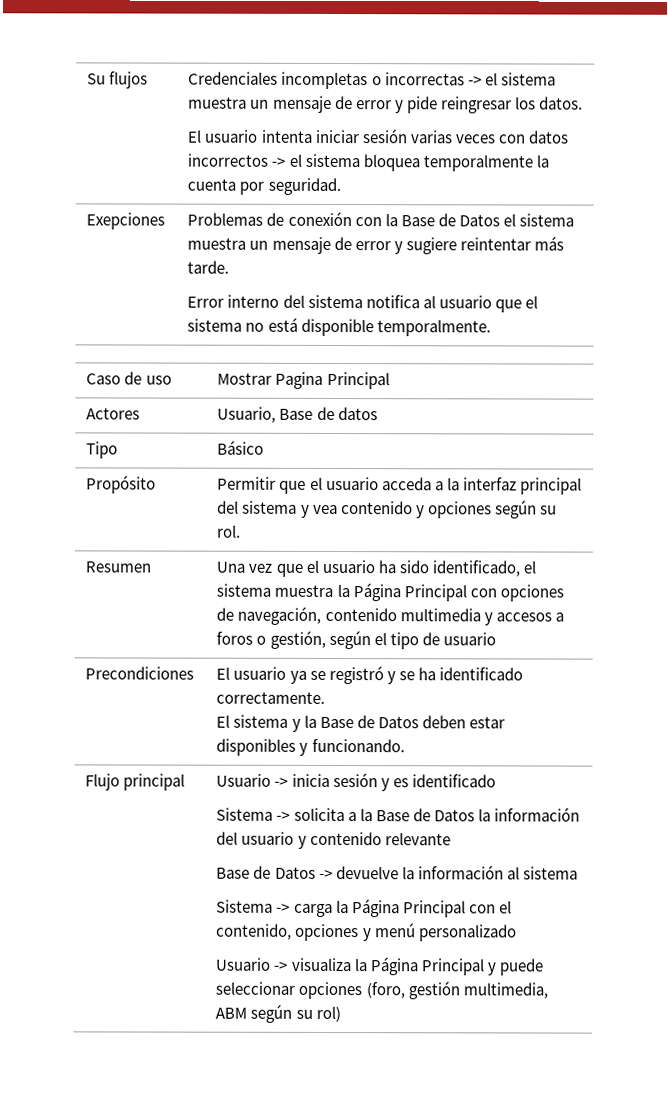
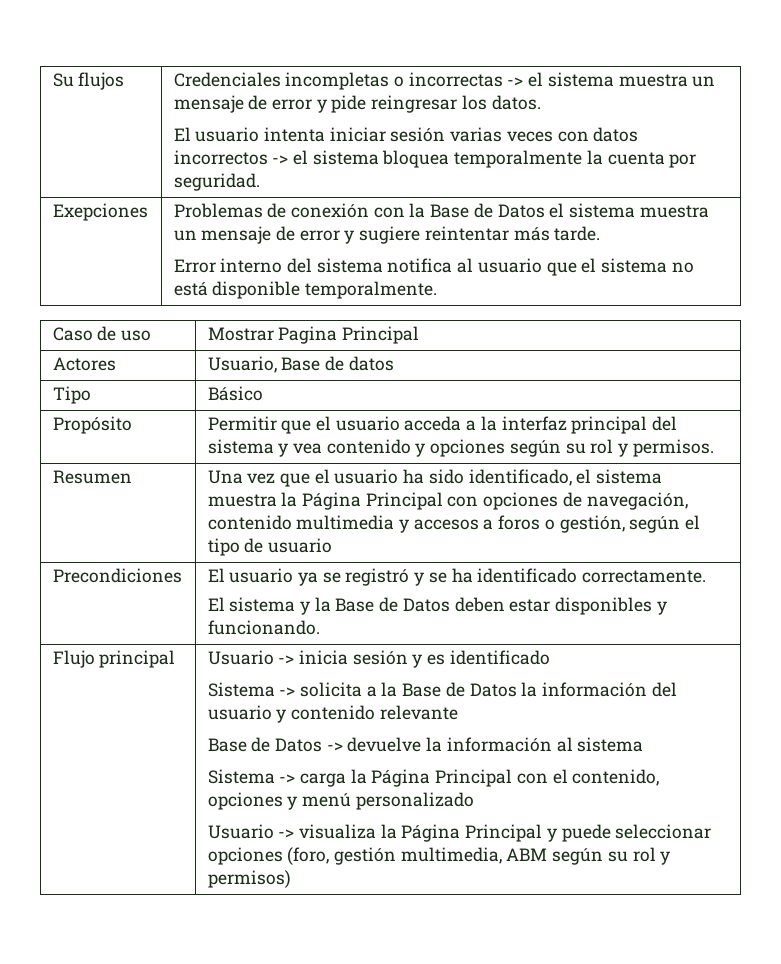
[217,524,242,538] rol. -> [590,439,714,457] rol y permisos.
[315,1005,341,1023] rol) -> [632,847,671,865] [207,870,291,888] rol y permisos)

